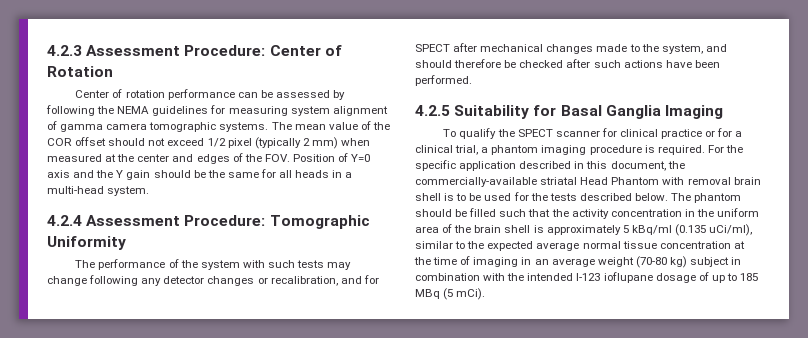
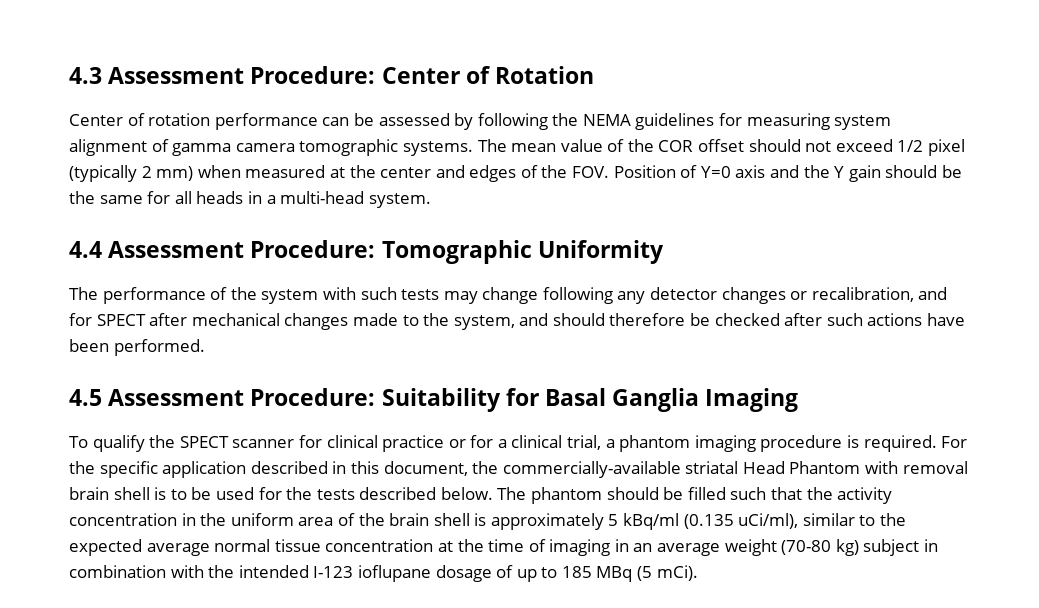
[47,45,82,56] 4.2.3 -> [69,67,102,84] 4.3
[47,215,82,226] 4.2.4 -> [69,241,102,258] 4.4
[415,105,450,116] 4.2.5 -> [69,388,376,406] 4.5 Assessment Procedure:

